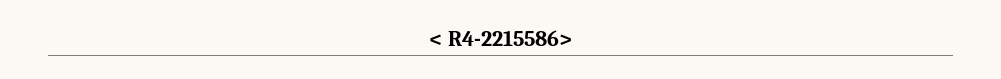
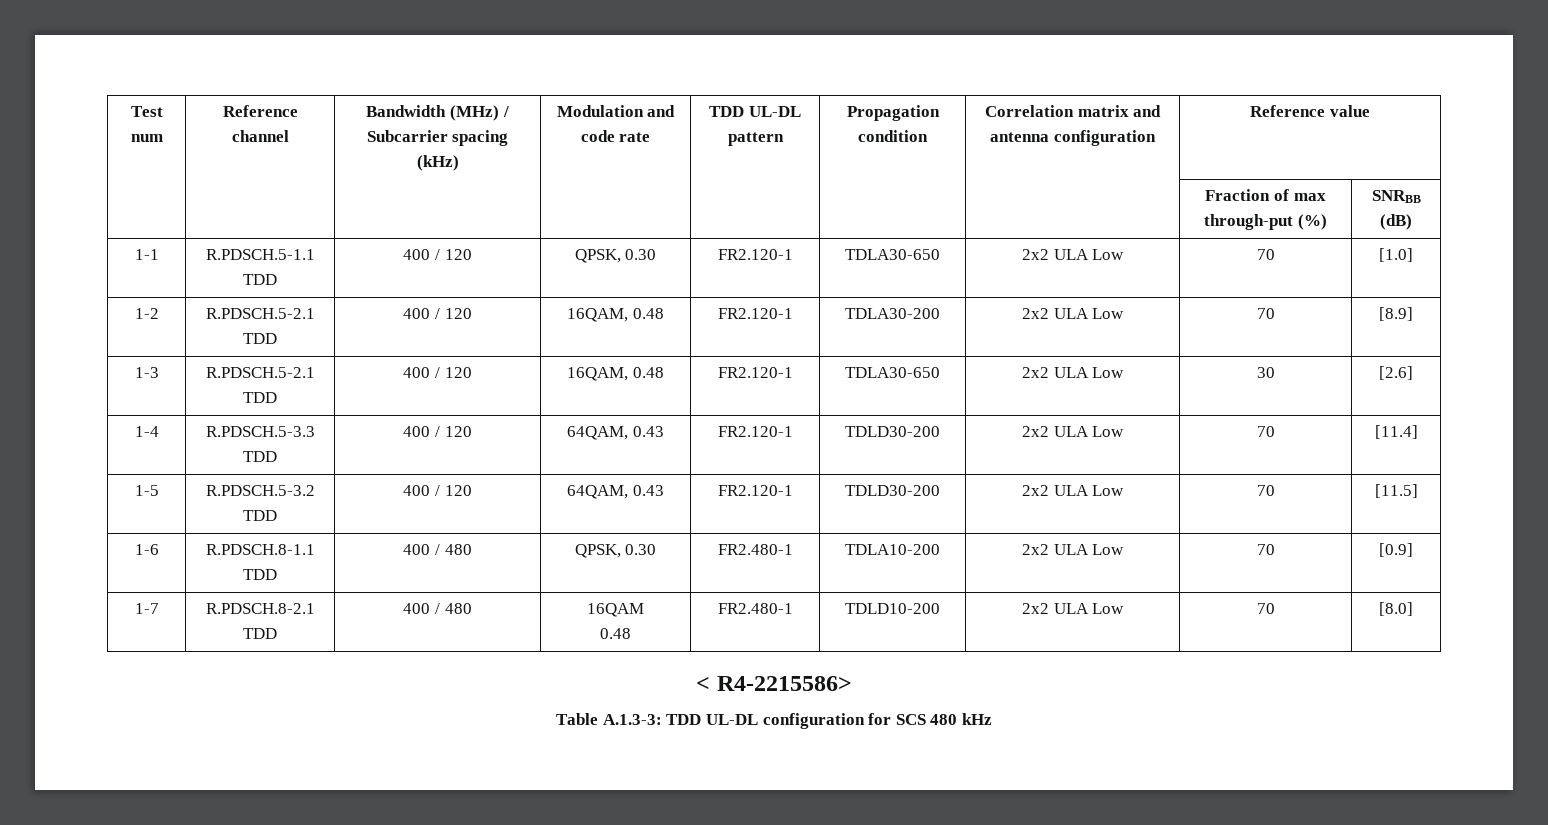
[429,30,572,46] < R4-2215586> -> [130,106,163,117] [130,134,163,142] [222,105,298,117] [231,130,289,142] [366,105,509,121] [366,130,509,146] [416,155,459,171] [556,105,676,117] [580,130,651,142] [709,106,801,117] [727,132,784,146] [846,105,940,121] [858,130,928,142] [984,105,1162,117] [990,130,1156,146] [1250,105,1370,117] [1205,189,1326,201] [1204,214,1327,230] [1371,190,1421,203] [1380,214,1412,230] [134,249,159,260] [205,249,315,260] [243,274,277,285] [403,249,472,260] [574,249,657,263] [717,249,793,260] [845,249,940,260] [1021,249,1125,260] [1256,249,1275,260] [1379,248,1413,262] [134,308,159,319] [205,308,315,319] [243,333,277,344] [403,308,472,319] [567,308,664,322] [717,308,793,319] [845,308,940,319] [1021,308,1125,319] [1256,308,1275,319] [1379,307,1413,321] [134,367,159,378] [205,367,315,378] [243,392,277,403] [403,367,472,378] [567,367,664,381] [717,367,793,378] [845,367,940,378] [1021,367,1125,378] [1256,367,1275,378] [1379,366,1413,380] [134,426,159,437] [205,426,315,437] [243,451,277,462] [403,426,472,437] [567,426,664,440] [717,426,793,437] [845,426,940,437] [1021,426,1125,437] [1256,426,1275,437] [1374,425,1418,439] [134,485,159,496] [205,485,315,496] [243,510,277,521] [403,485,472,496] [567,485,664,499] [717,485,793,496] [845,485,940,496] [1021,485,1125,496] [1256,485,1275,496] [1374,484,1418,498] [134,544,159,555] [205,544,315,555] [243,569,277,580] [403,544,472,555] [574,544,657,558] [717,544,793,555] [845,544,940,555] [1021,544,1125,555] [1256,544,1275,555] [1379,543,1413,557] [134,603,159,614] [205,603,315,614] [243,628,277,639] [403,603,472,614] [587,603,644,617] [600,628,631,639] [717,603,793,614] [845,603,940,614] [1021,603,1125,614] [1256,603,1275,614] [1379,602,1413,616] [696,676,852,691] [556,713,992,729] Test num | Reference channel | Bandwidth (MHz) / Subcarrier spacing (kHz) | Modulation and code rate | TDD UL-DL pattern | Propagation condition | Correlation matrix and antenna configuration | Reference value // | | | | | | | Fraction of max through-put (%) | SNRBB (dB) // 1-1 | R.PDSCH.5-1.1 TDD | 400 / 120 | QPSK, 0.30 | FR2.120-1 | TDLA30-650 | 2x2 ULA Low | 70 | [1.0] // 1-2 | R.PDSCH.5-2.1 TDD | 400 / 120 | 16QAM, 0.48 | FR2.120-1 | TDLA30-200 | 2x2 ULA Low | 70 | [8.9] // 1-3 | R.PDSCH.5-2.1 TDD | 400 / 120 | 16QAM, 0.48 | FR2.120-1 | TDLA30-650 | 2x2 ULA Low | 30 | [2.6] // 1-4 | R.PDSCH.5-3.3 TDD | 400 / 120 | 64QAM, 0.43 | FR2.120-1 | TDLD30-200 | 2x2 ULA Low | 70 | [11.4] // 1-5 | R.PDSCH.5-3.2 TDD | 400 / 120 | 64QAM, 0.43 | FR2.120-1 | TDLD30-200 | 2x2 ULA Low | 70 | [11.5] // 1-6 | R.PDSCH.8-1.1 TDD | 400 / 480 | QPSK, 0.30 | FR2.480-1 | TDLA10-200 | 2x2 ULA Low | 70 | [0.9] // 1-7 | R.PDSCH.8-2.1 TDD | 400 / 480 | 16QAM // 0.48 | FR2.480-1 | TDLD10-200 | 2x2 ULA Low | 70 | [8.0] // < R4-2215586> // Table A.1.3-3: TDD UL-DL configuration for SCS 480 kHz

